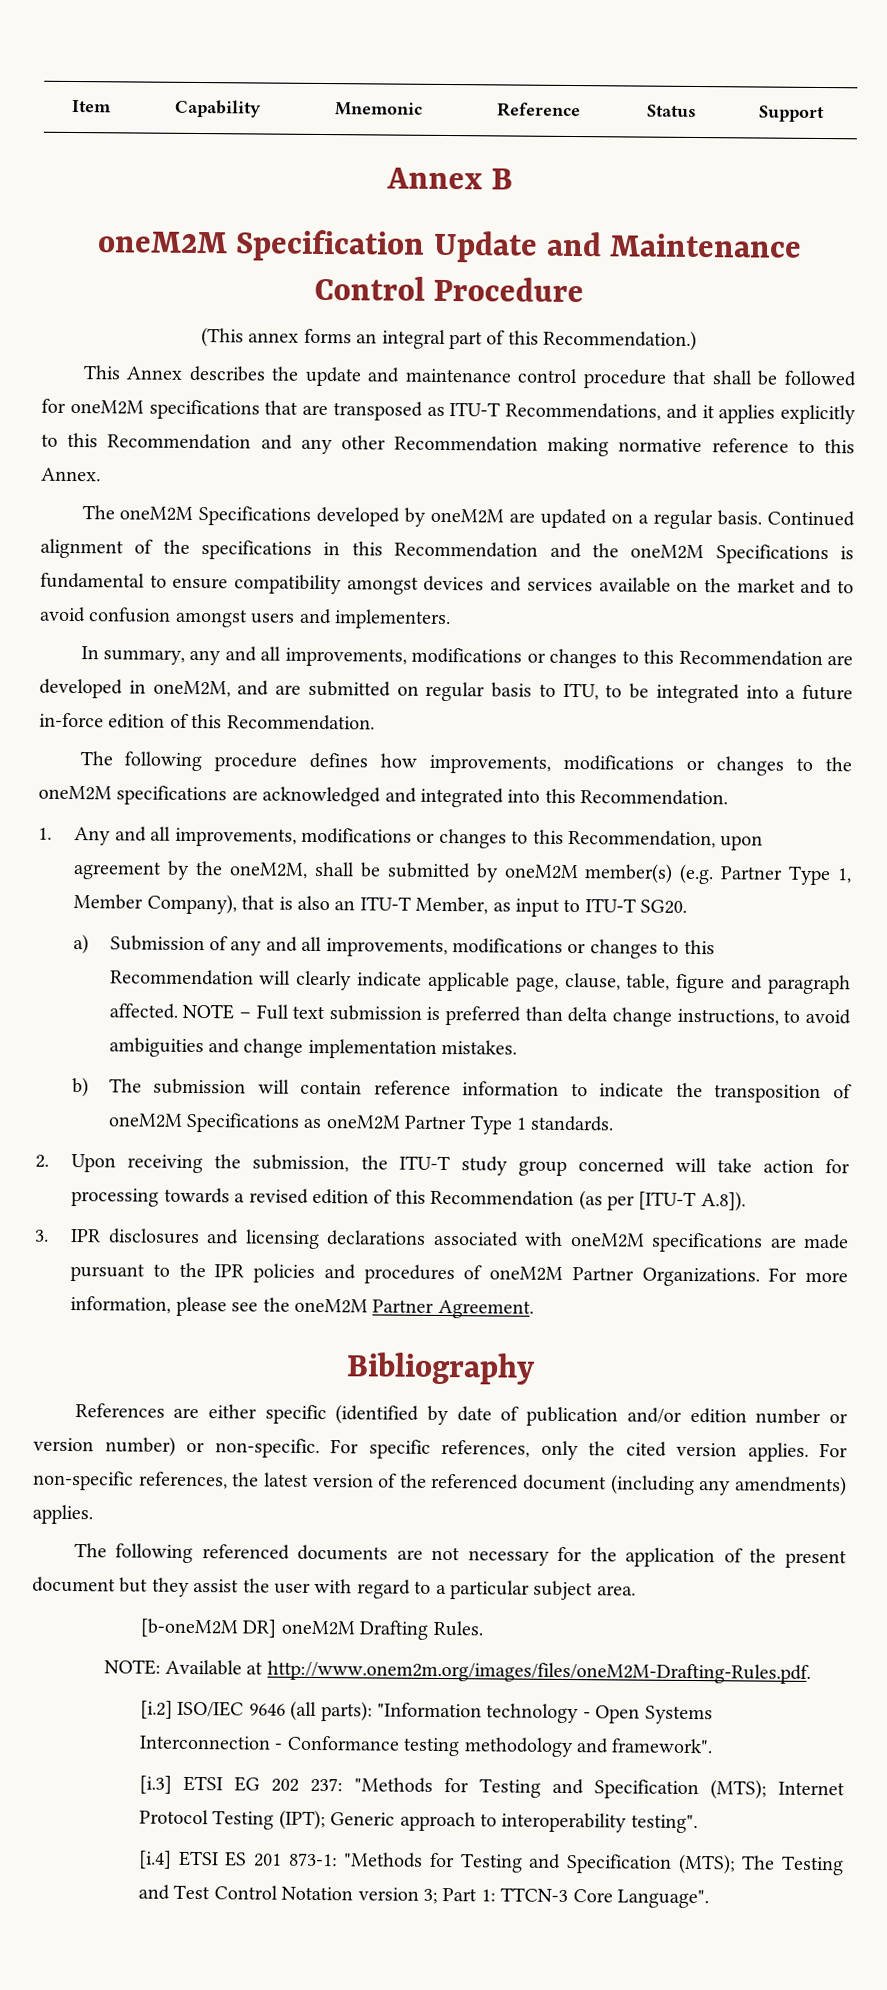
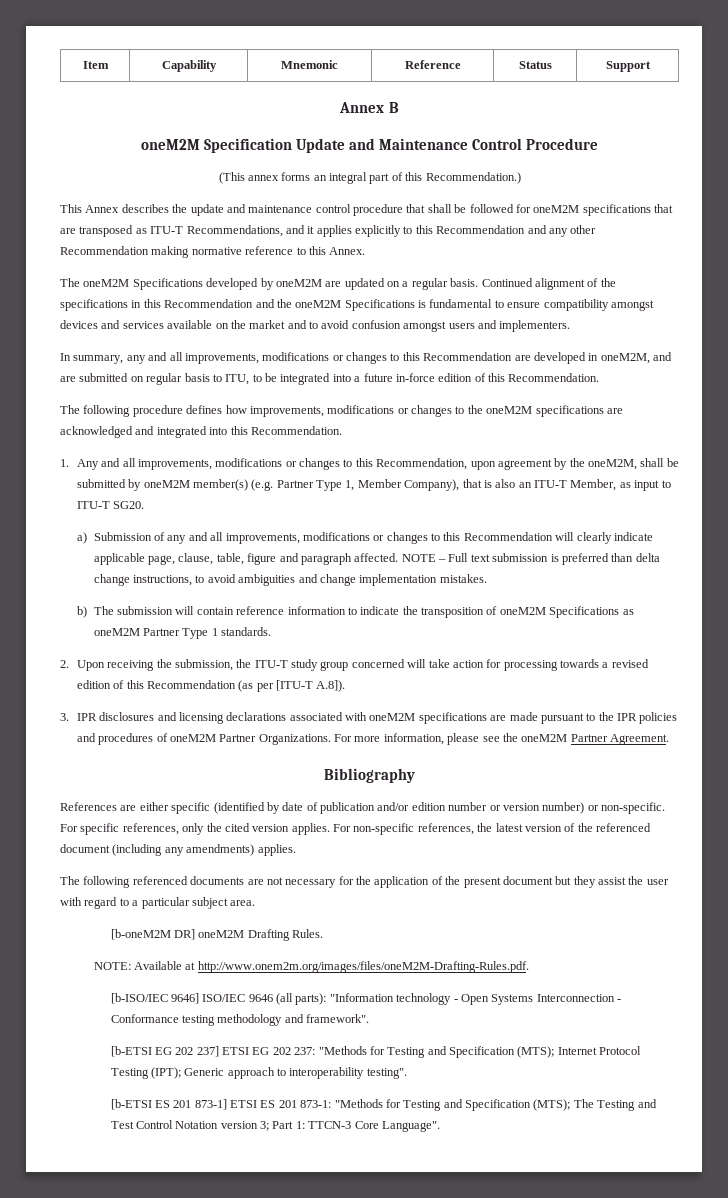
[139,1700,173,1719] [i.2] -> [110,993,199,1004] [b-ISO/IEC 9646]
[138,1775,172,1794] [i.3] -> [110,1046,219,1057] [b-ETSI EG 202 237]
[137,1850,172,1869] [i.4] -> [110,1099,227,1110] [b-ETSI ES 201 873-1]

